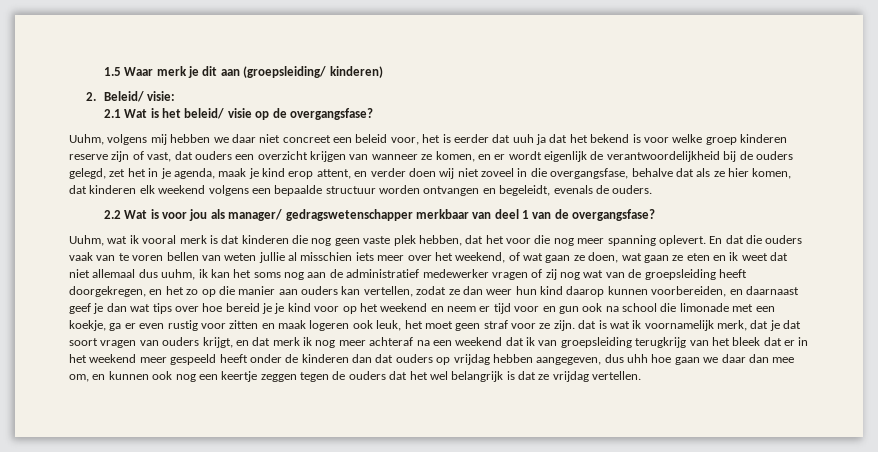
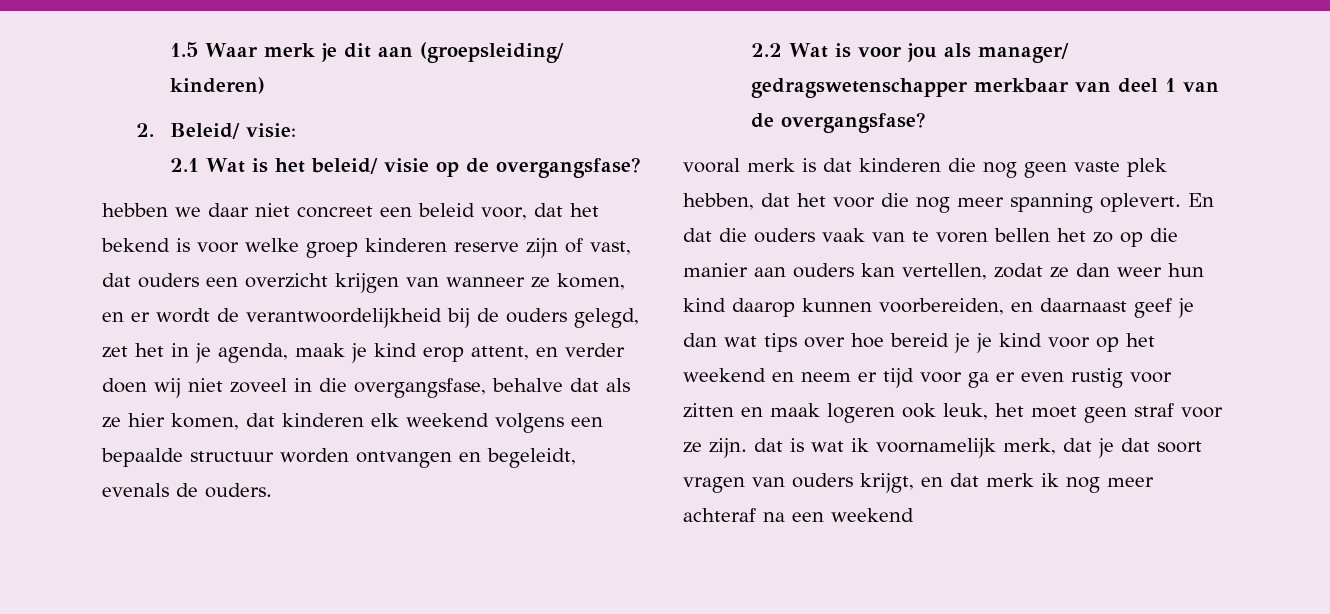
[69,134,167,145] Uuhm, volgens mij -> (642, 167) none
[422,134,546,145] het is eerder dat uuh ja -> (527, 213) none
[544,151,587,162] eigenlijk -> (210, 315) none
[69,235,139,246] Uuhm, wat ik -> (927, 122) none
[201,252,789,263] [69,269,747,280] [69,286,163,297] van weten jullie al misschien iets meer over het weekend, of wat gaan ze doen, wat gaan ze eten en ik weet dat niet allemaal dus uuhm, ik kan het soms nog aan de administratief medewerker vragen of zij nog wat van de groepsleiding heeft doorgekregen, en -> (1050, 235) none
[542,303,775,314] [69,320,106,331] en gun ook na school die limonade met een koekje, -> (962, 377) none
[505,337,809,348] [69,354,795,365] [69,371,642,382] dat ik van groepsleiding terugkrijg van het bleek dat er in het weekend meer gespeeld heeft onder de kinderen dan dat ouders op vrijdag hebben aangegeven, dus uhh hoe gaan we daar dan mee om, en kunnen ook nog een keertje zeggen tegen de ouders dat het wel belangrijk is dat ze vrijdag vertellen. -> (914, 515) none

